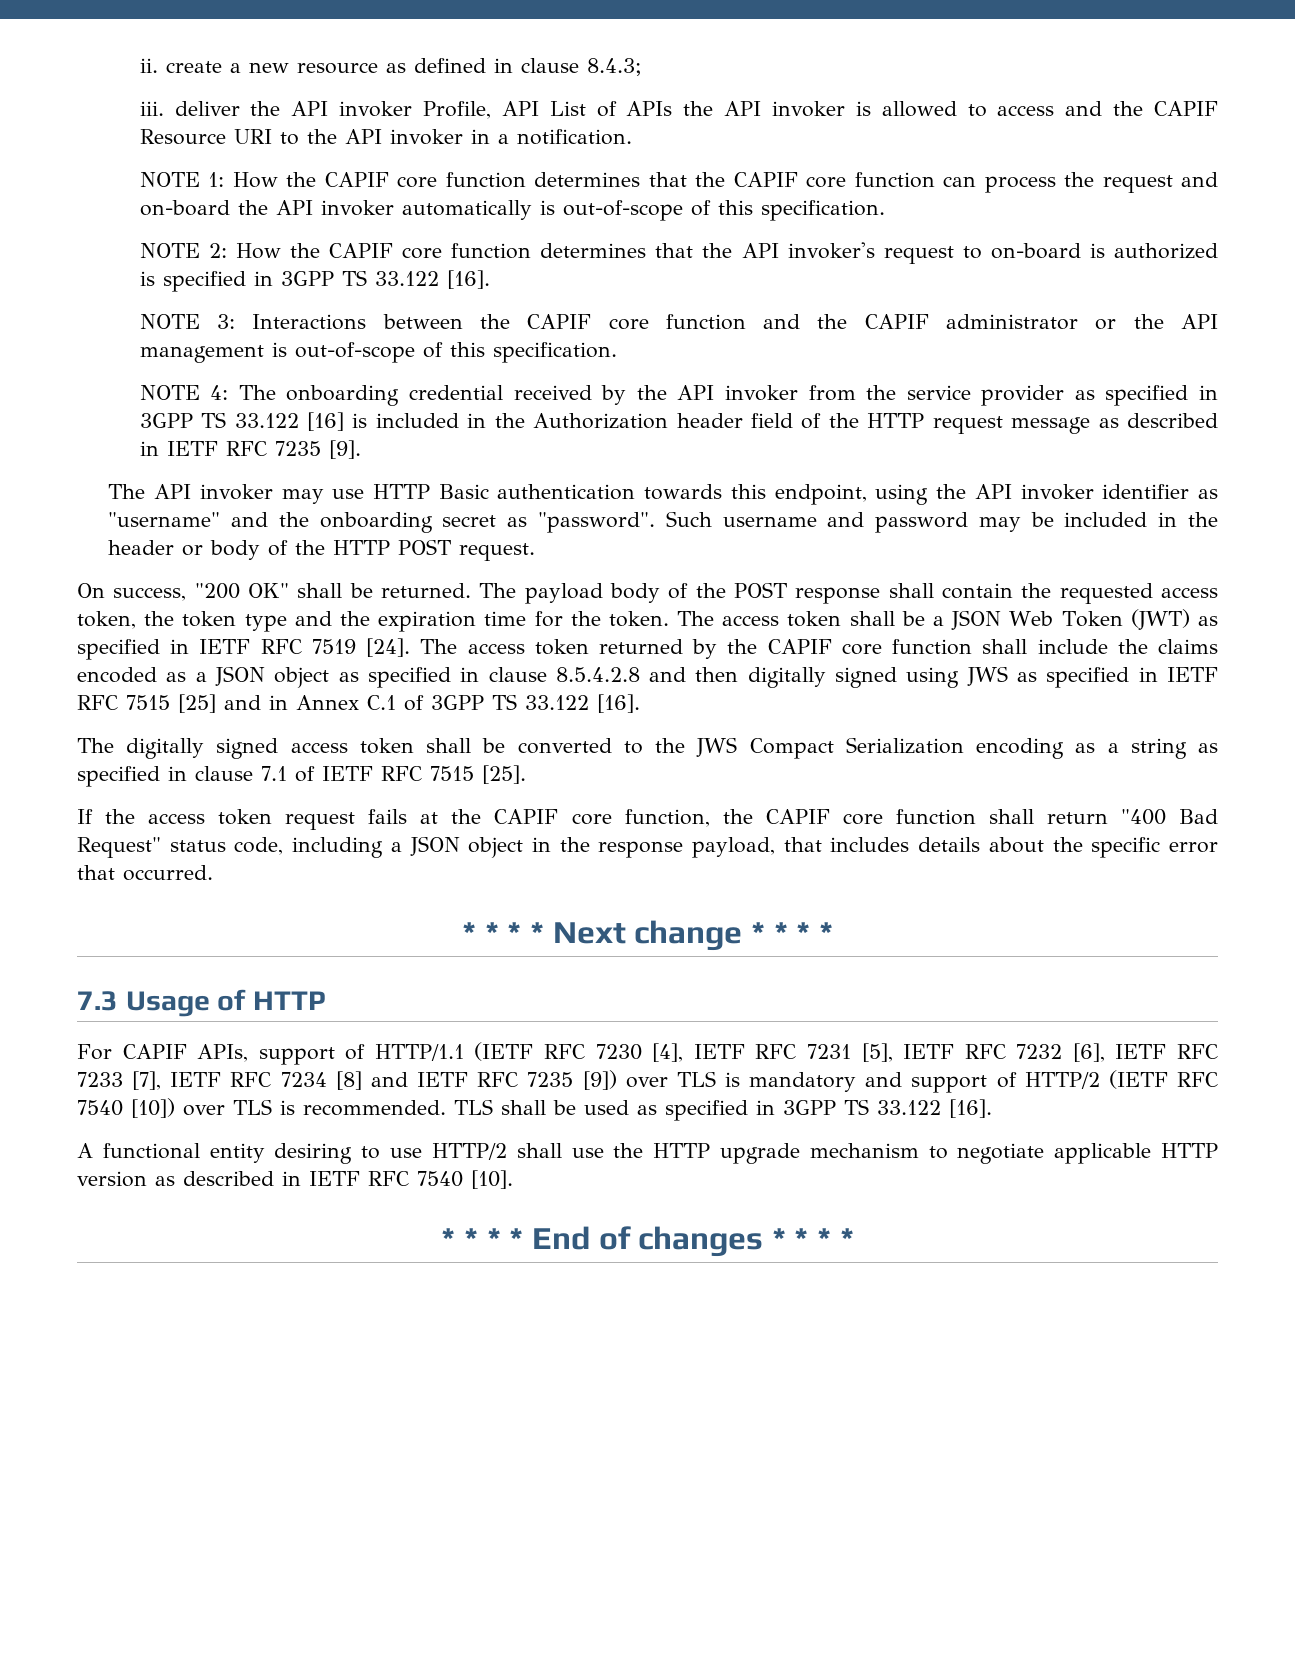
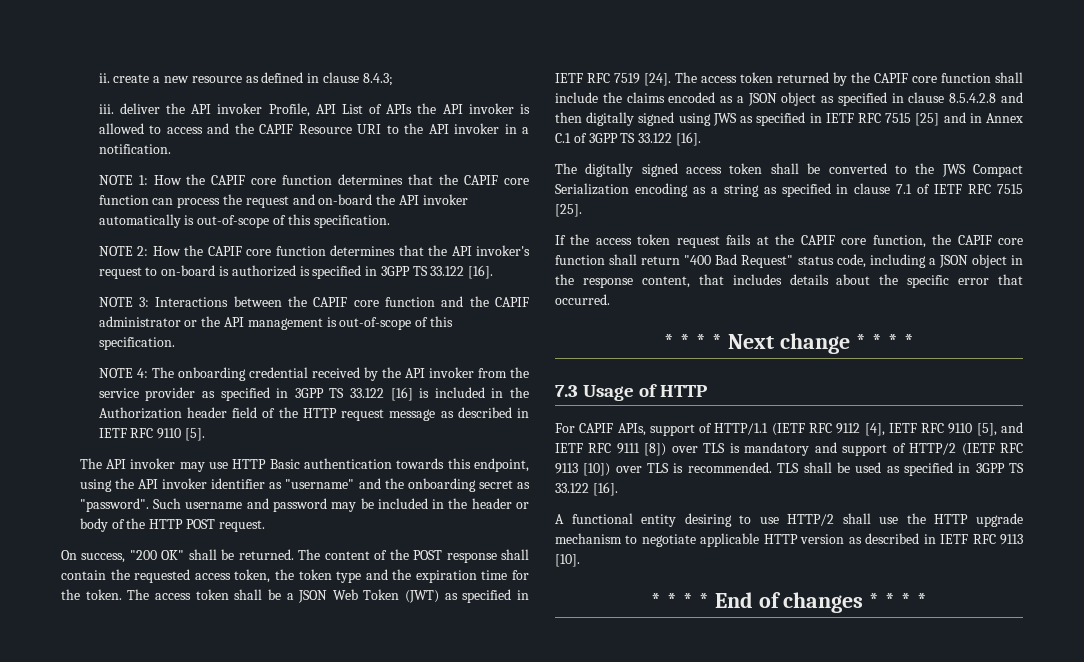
[274,440,361,459] 7235 [9]. -> [157,428,206,441] 9110 [5].
[524,583,660,604] payload body -> [324,551,370,560] content
[692,837,776,858] payload, -> [641,276,690,288] content,
[595,1044,642,1060] 7230 -> [836,423,861,434] 9112
[806,1043,1218,1062] [77,1071,362,1090] 7231 [5], IETF RFC 7232 [6], IETF RFC 7233 [7], IETF RFC 7234 [8] -> [948,423,997,436] 9110 [5],
[527,1070,617,1090] 7235 [9]) -> [616,443,667,456] 9111 [8])
[77,1100,123,1116] 7540 -> [555,463,578,474] 9113
[417,1171,463,1187] 7540 -> [999,534,1023,545] 9113

